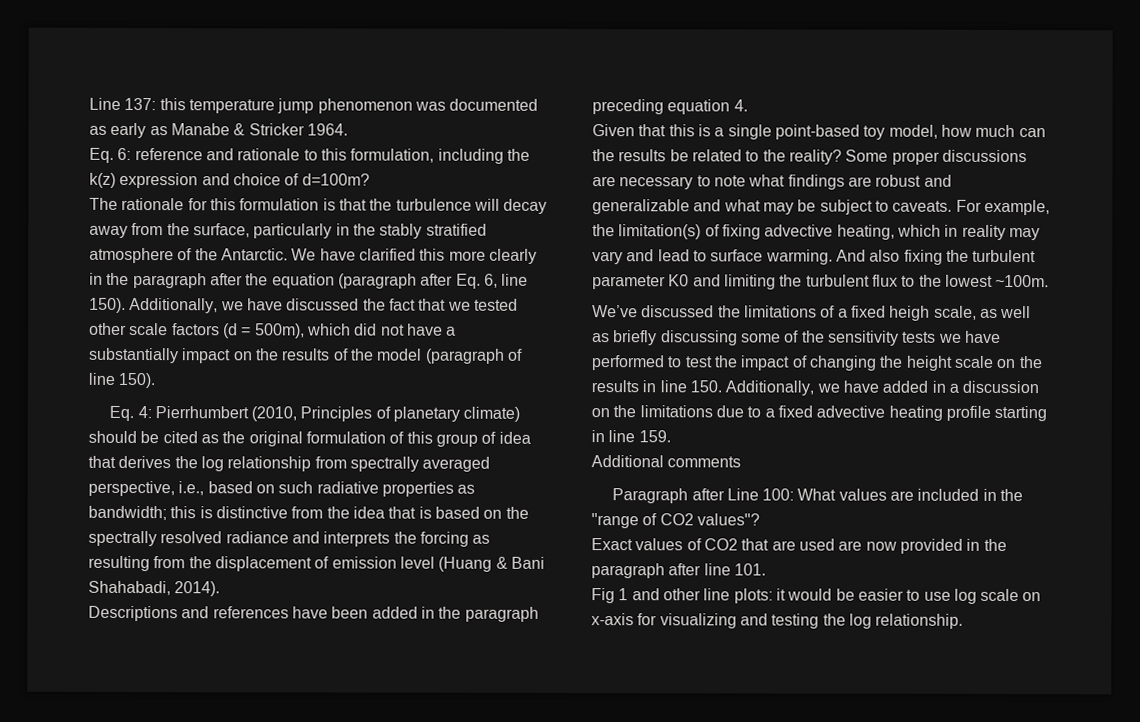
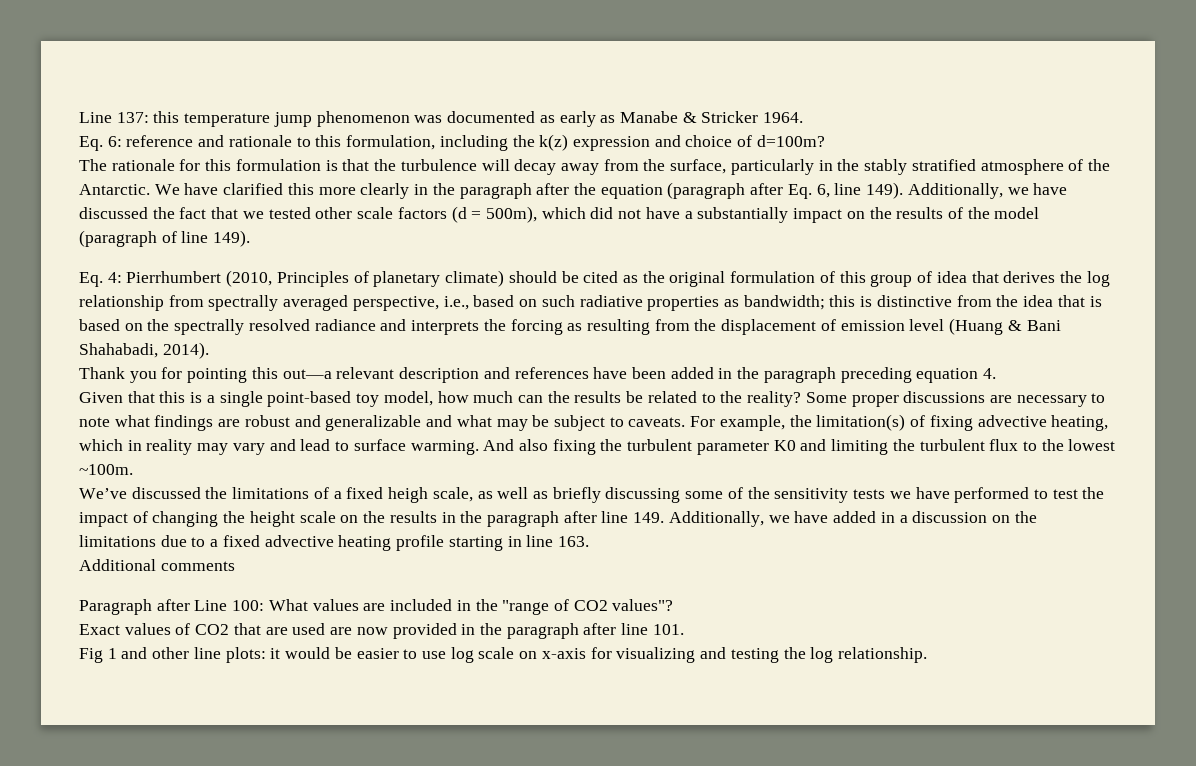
[89,297,126,313] 150). -> [866,182,904,199] 149).
[118,372,156,389] 150). -> [213,230,251,247] 149).
[88,605,178,622] Descriptions -> [79,367,480,383] Thank you for pointing this out—a relevant description
[659,380,722,393] line 150. -> [460,511,665,527] the paragraph after line 149.
[638,430,671,443] 159. -> [557,536,589,547] 163.

